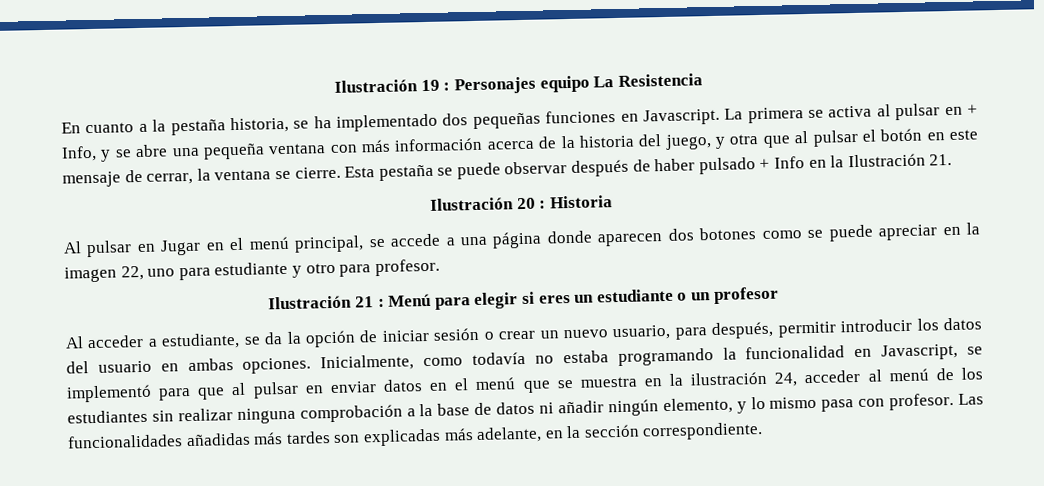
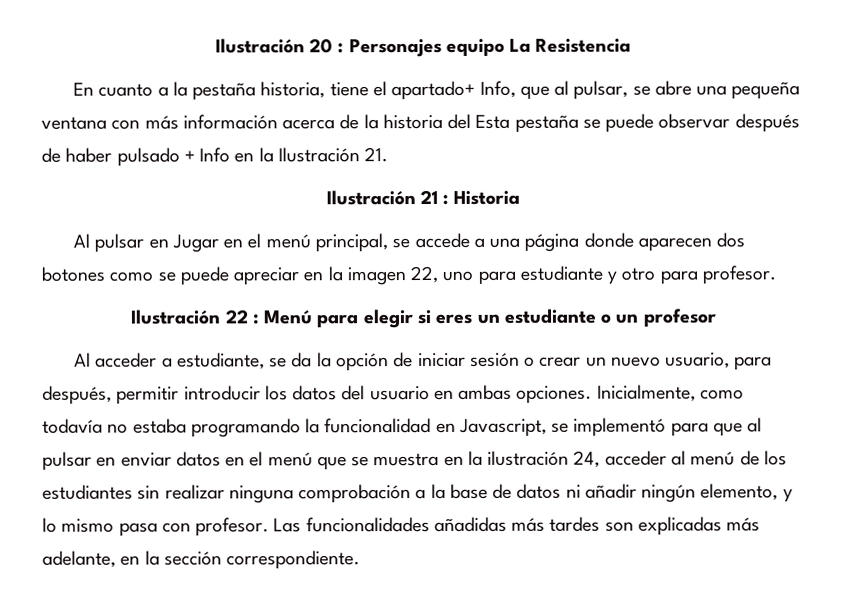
[334,79,440,93] Ilustración 19 -> [214,38,333,54] Ilustración 20
[293,103,979,132] [61,145,112,162] se ha implementado dos pequeñas funciones en Javascript. La primera se activa al pulsar en + Info, y -> [329,80,629,101] tiene el apartado+ Info, que al pulsar,
[664,128,978,150] [62,166,341,188] juego, y otra que al pulsar el botón en este mensaje de cerrar, la ventana se cierre. -> (472, 121) none
[516,197,536,210] 20 -> [419,189,438,205] 21
[355,296,375,308] 21 -> [225,309,249,324] 22

